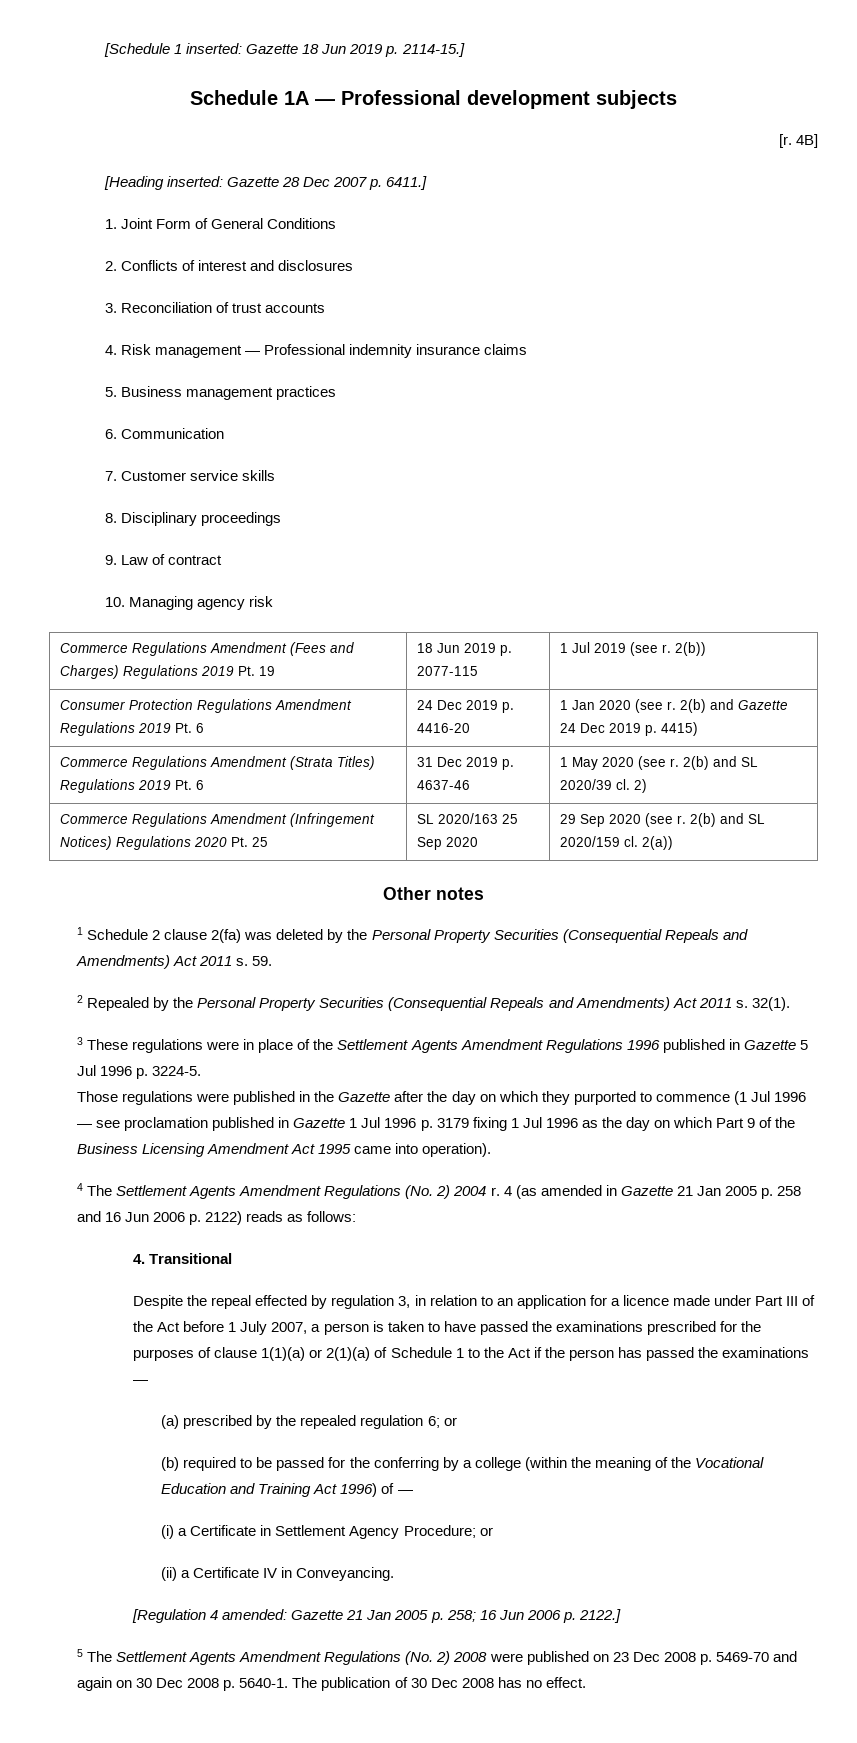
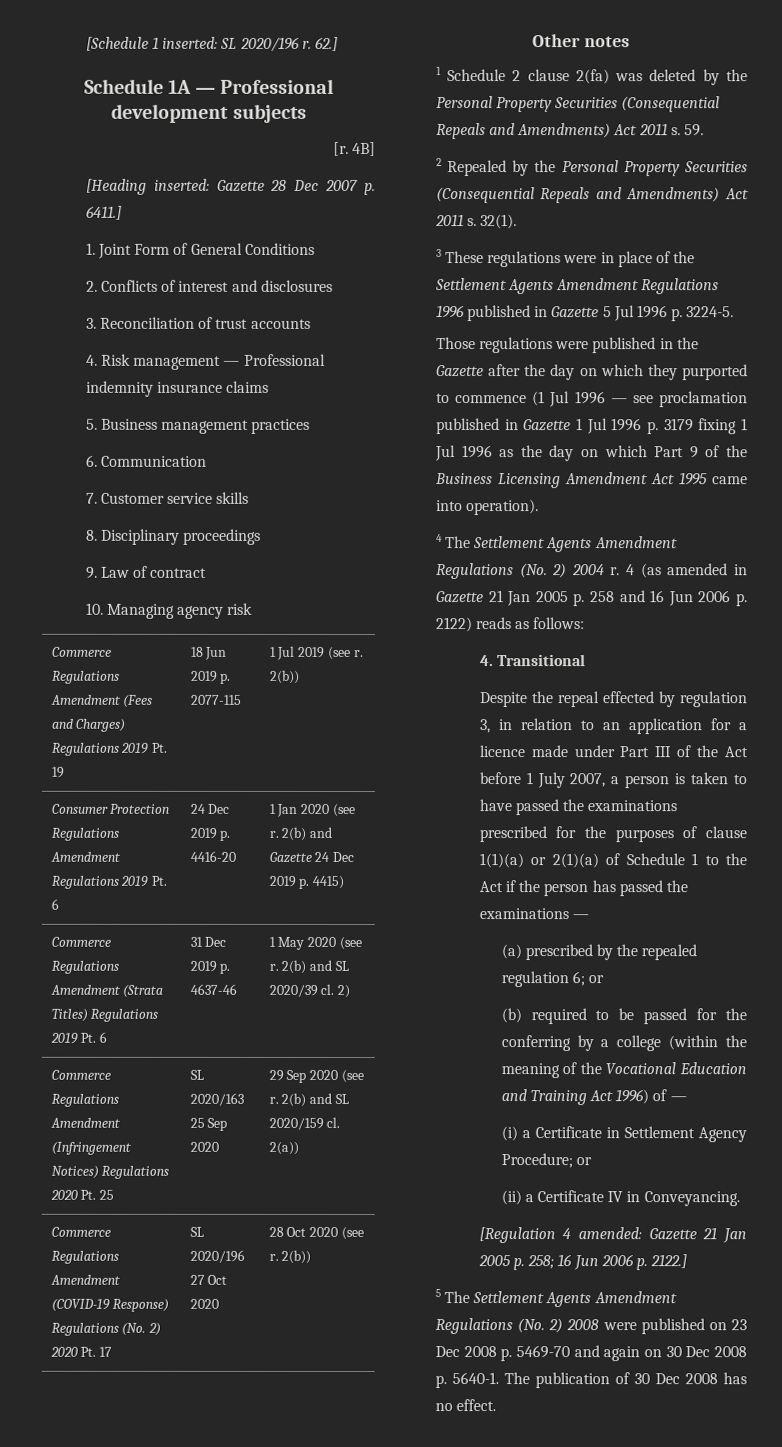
[246,43,465,57] Gazette 18 Jun 2019 p. 2114-15.] -> [220,36,338,52] SL 2020/196 r. 62.]
(674, 843) none -> [50,1226,111,1237] [50,1250,119,1264] [49,1274,121,1285] [50,1298,170,1312] [50,1322,162,1336] [49,1346,113,1357] [189,1226,204,1237] [189,1249,245,1263] [189,1274,228,1285] [189,1298,219,1309] [268,1226,364,1240] [268,1249,312,1264] // Commerce Regulations Amendment (COVID-19 Response) Regulations (No. 2) 2020 Pt. 17 | SL 2020/196 27 Oct 2020 | 28 Oct 2020 (see r. 2(b))

